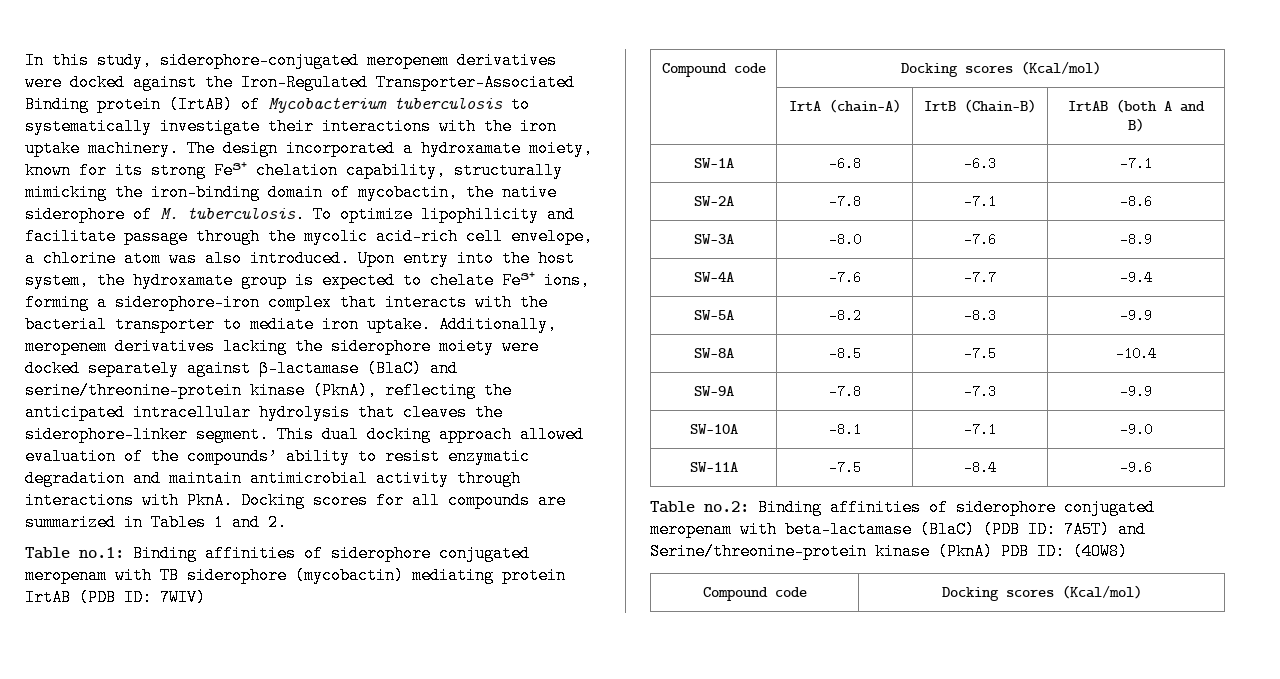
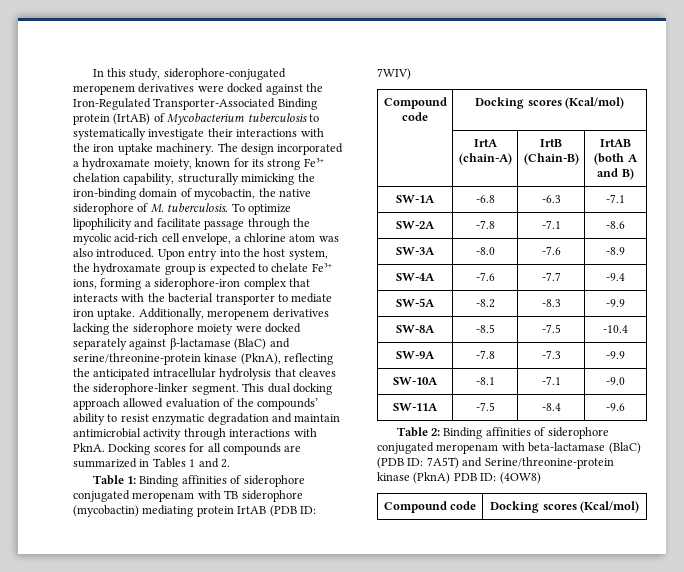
[79,547,124,558] no.1: -> [127,476,137,484] 1:
[704,501,749,512] no.2: -> [431,428,441,436] 2:

